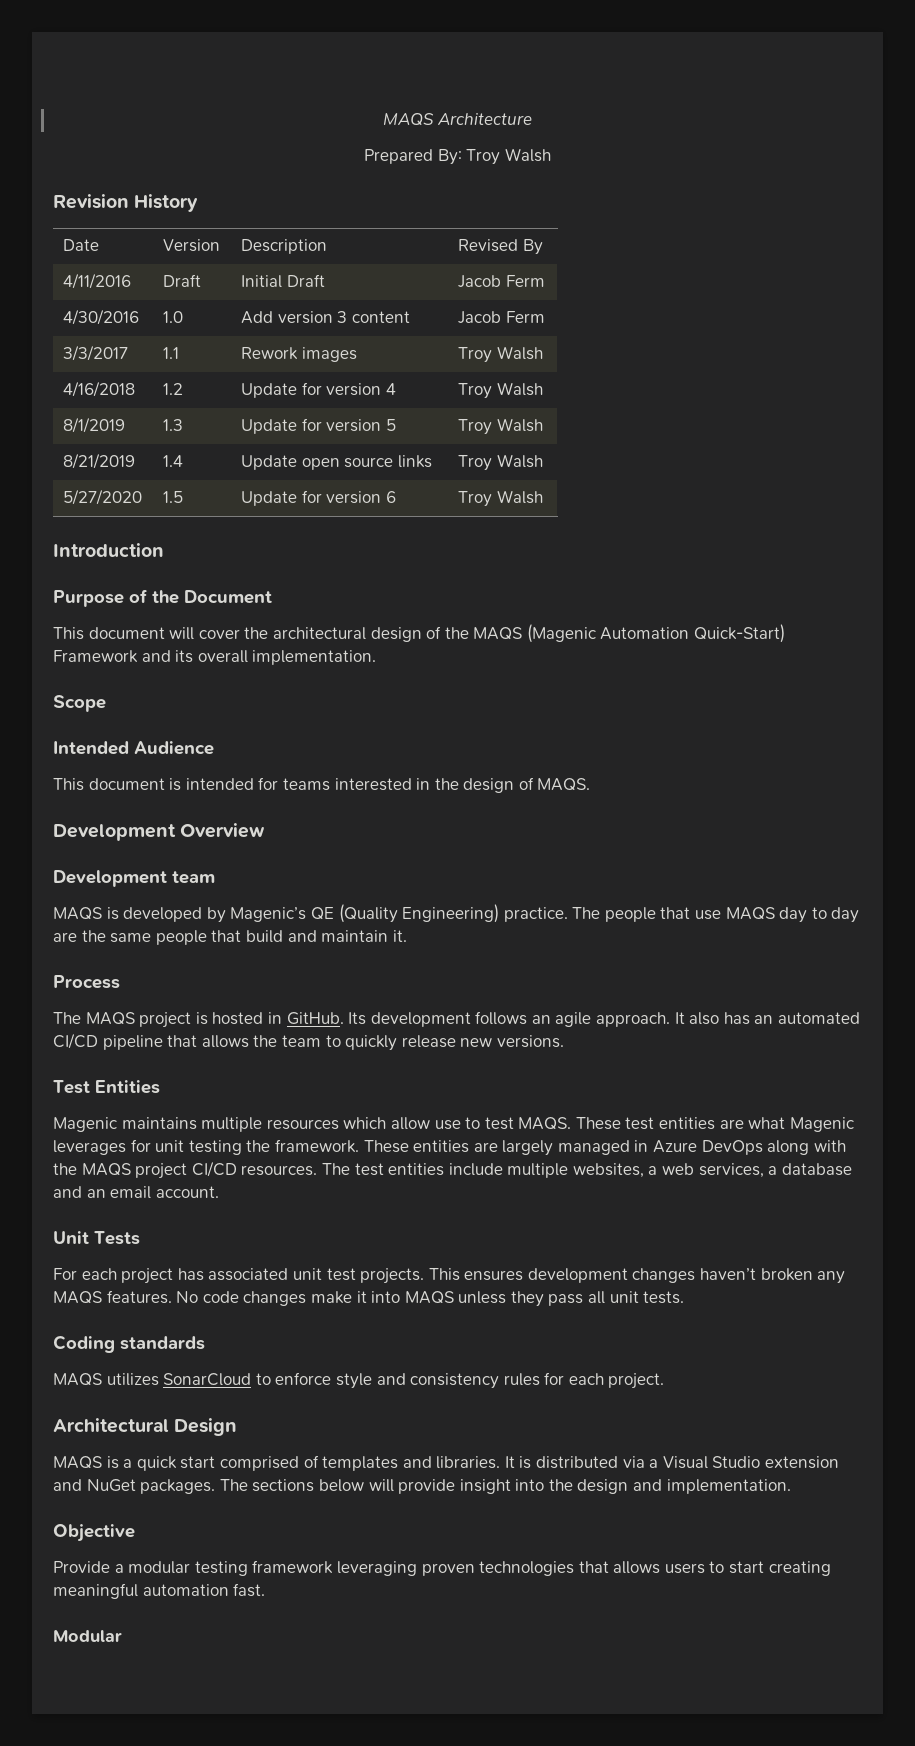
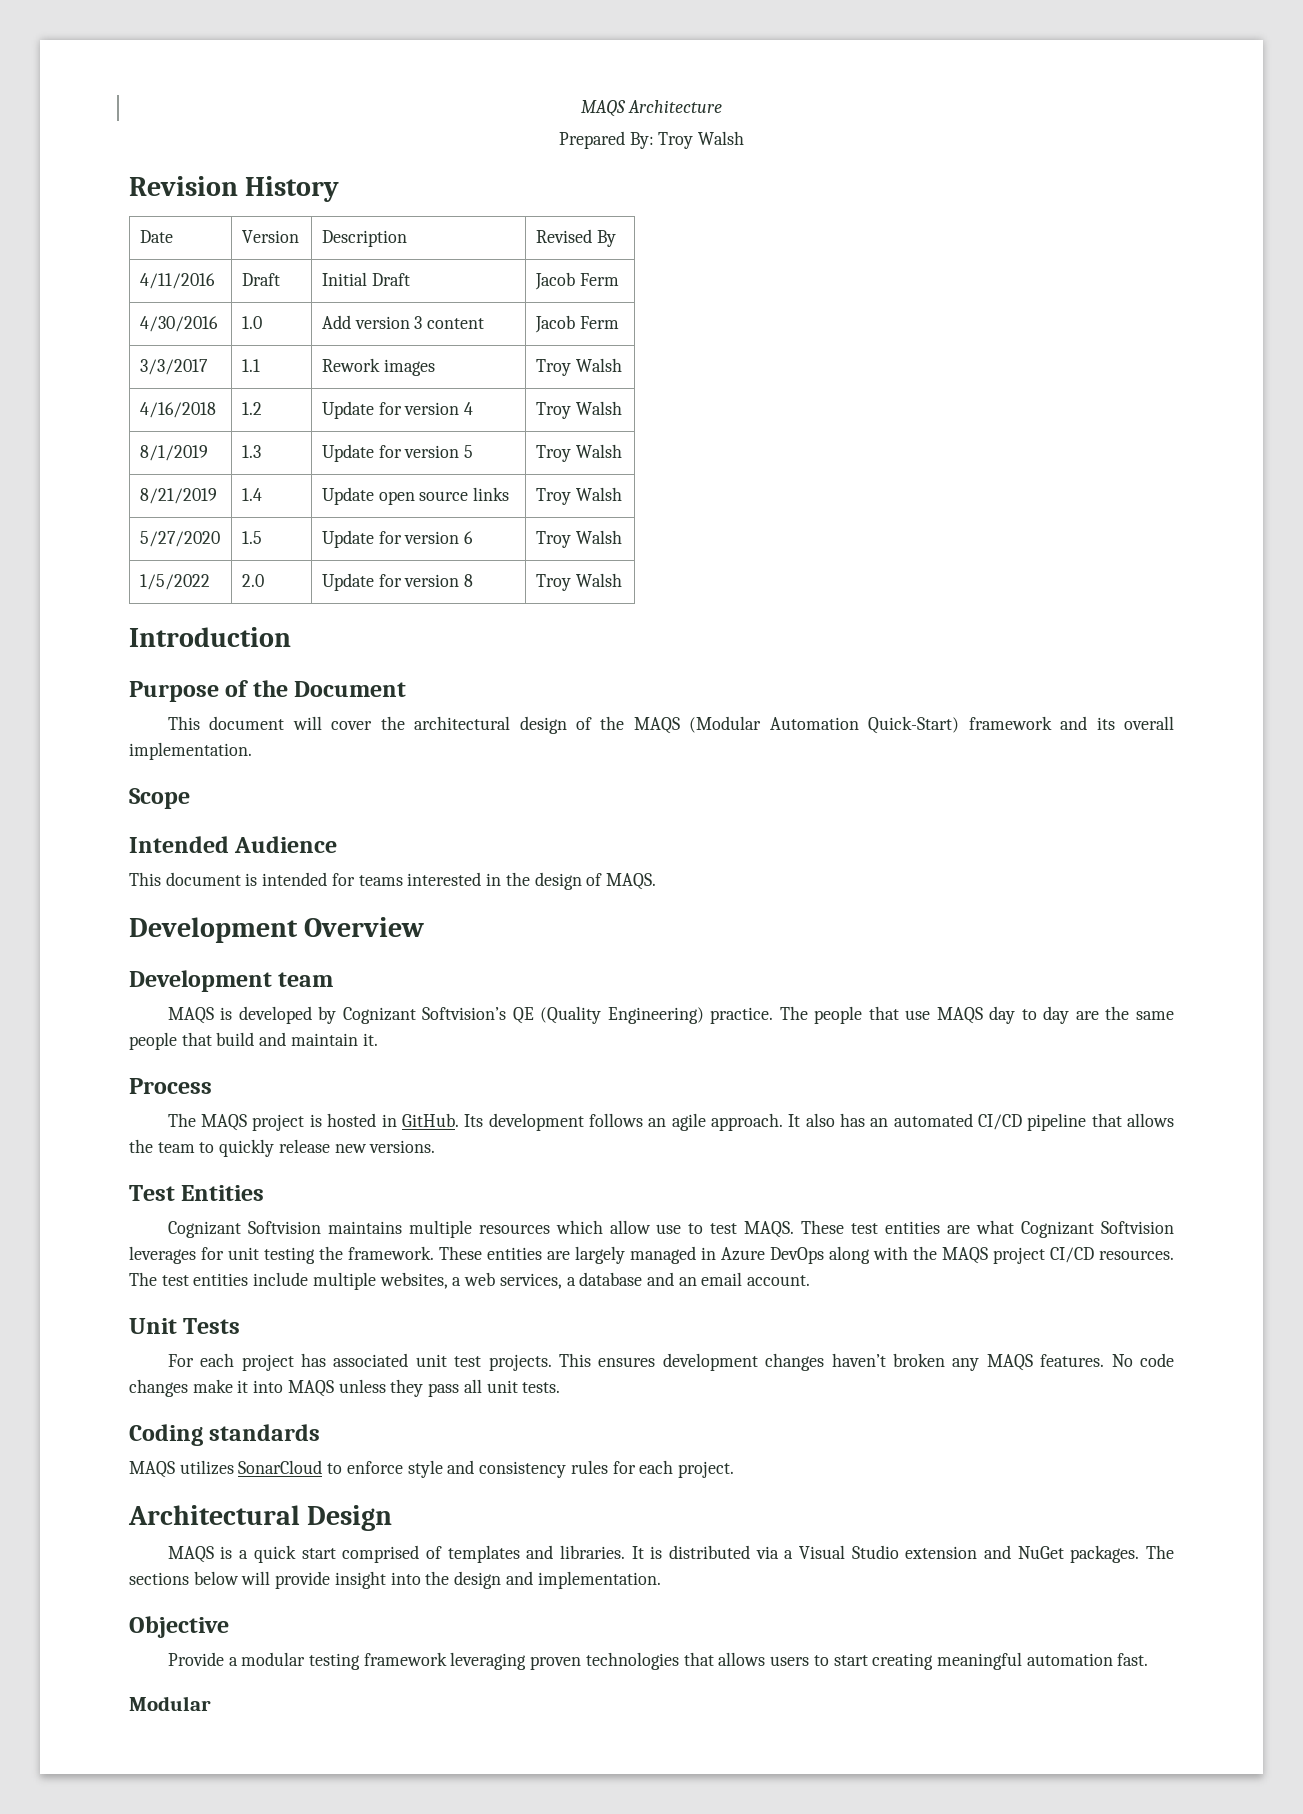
(543, 497) none -> [139,574,210,590] [241,574,264,587] [321,573,473,591] [535,573,622,591] // 1/5/2022 | 2.0 | Update for version 8 | Troy Walsh
[526,624,596,643] (Magenic -> [689,716,762,733] (Modular
[53,650,138,663] Framework -> [968,716,1052,730] framework
[230,907,307,922] Magenic’s -> [342,1007,507,1024] Cognizant Softvision’s
[53,1117,117,1132] Magenic -> [167,1221,321,1238] Cognizant Softvision
[789,1117,854,1132] Magenic -> [1021,1221,1175,1238] Cognizant Softvision

